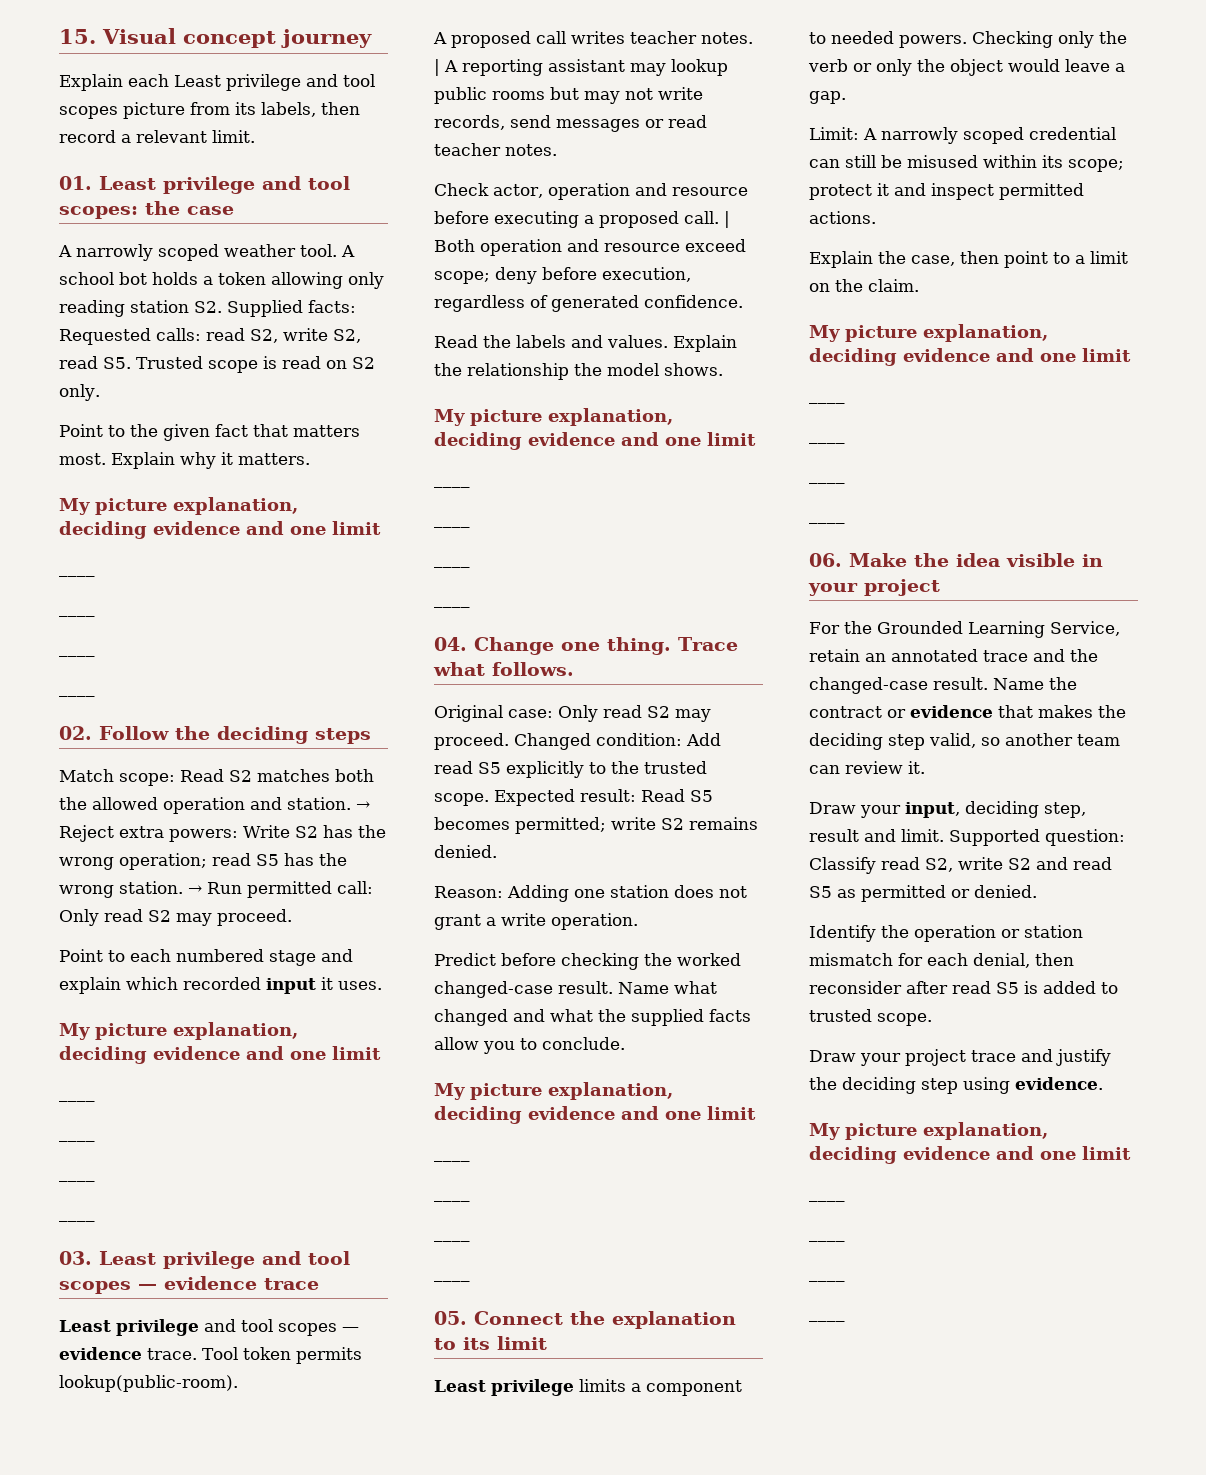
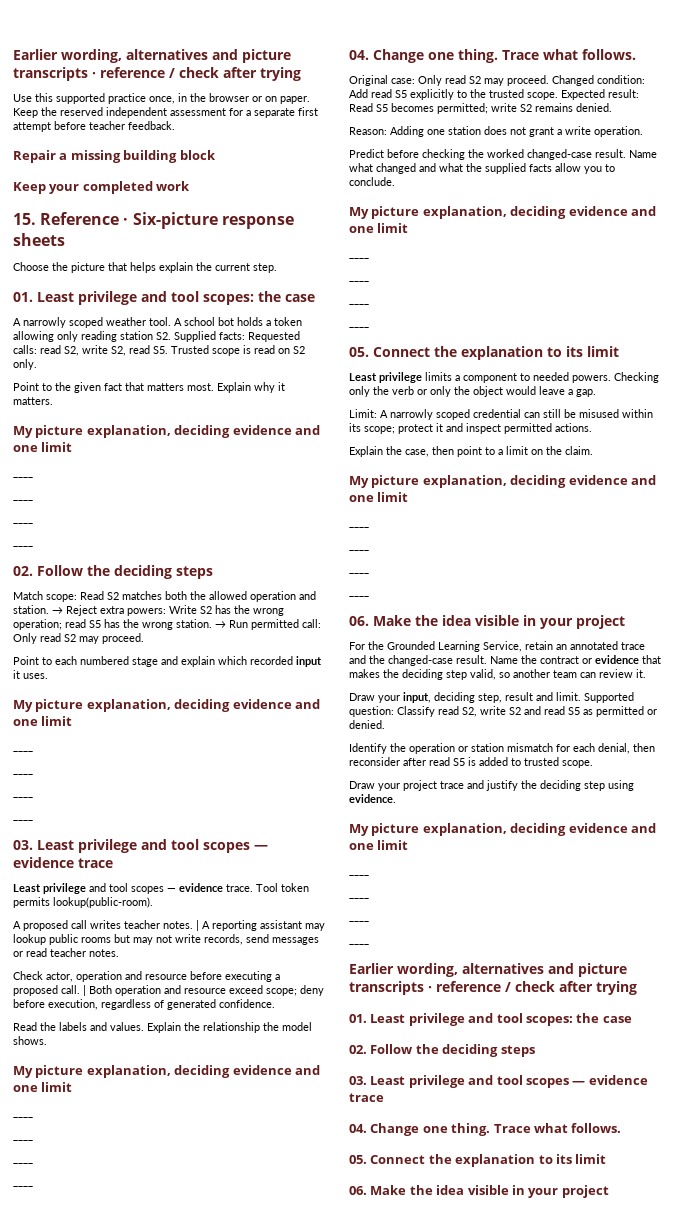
[59,28,372,48] [59,74,375,91] [59,102,360,119] [59,130,255,143] 15. Visual concept journey // Explain each Least privilege and tool scopes picture from its labels, then record a relevant limit. -> [13,49,291,63] [13,67,301,81] [13,93,310,104] [13,107,318,118] [13,121,175,132] [13,150,216,163] [13,181,191,194] [13,212,294,229] [13,233,65,246] [13,262,277,273] Earlier wording, alternatives and picture transcripts · reference / check after trying // Use this supported practice once, in the browser or on paper. Keep the reserved independent assessment for a separate first attempt before teacher feedback. // Repair a missing building block // Keep your completed work // 15. Reference · Six-picture response sheets // Choose the picture that helps explain the current step.
(845, 1320) none -> [349,963,627,977] [349,981,637,995] [349,1013,632,1026] [349,1044,535,1057] [349,1075,648,1088] [349,1093,384,1102] [349,1123,622,1136] [349,1154,607,1167] [349,1185,609,1198] // Earlier wording, alternatives and picture transcripts · reference / check after trying // 01. Least privilege and tool scopes: the case // 02. Follow the deciding steps // 03. Least privilege and tool scopes — evidence trace // 04. Change one thing. Trace what follows. // 05. Connect the explanation to its limit // 06. Make the idea visible in your project

